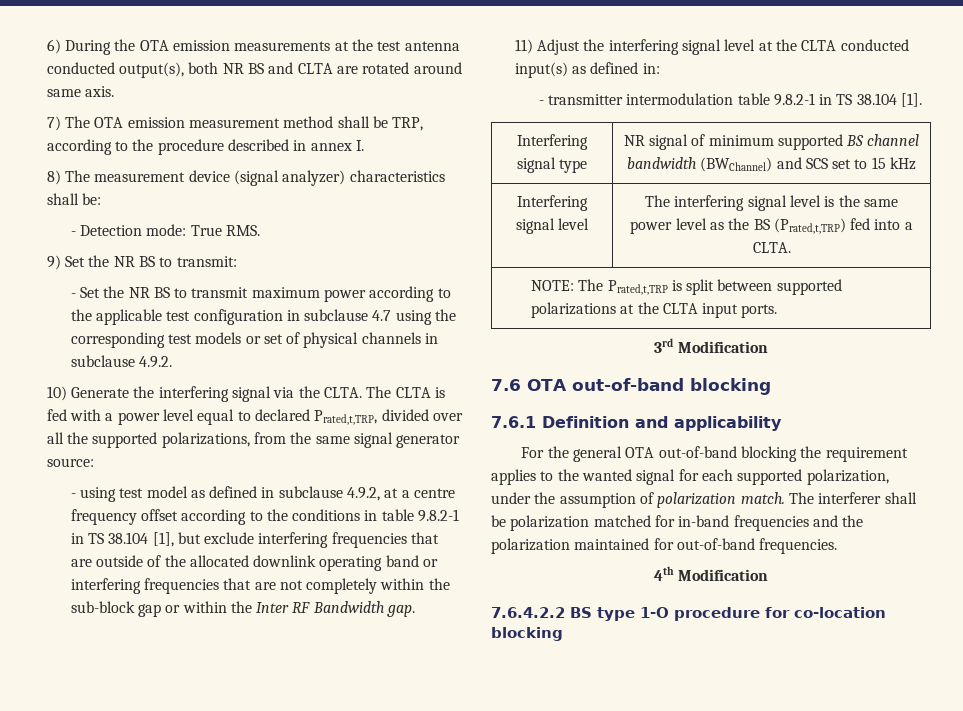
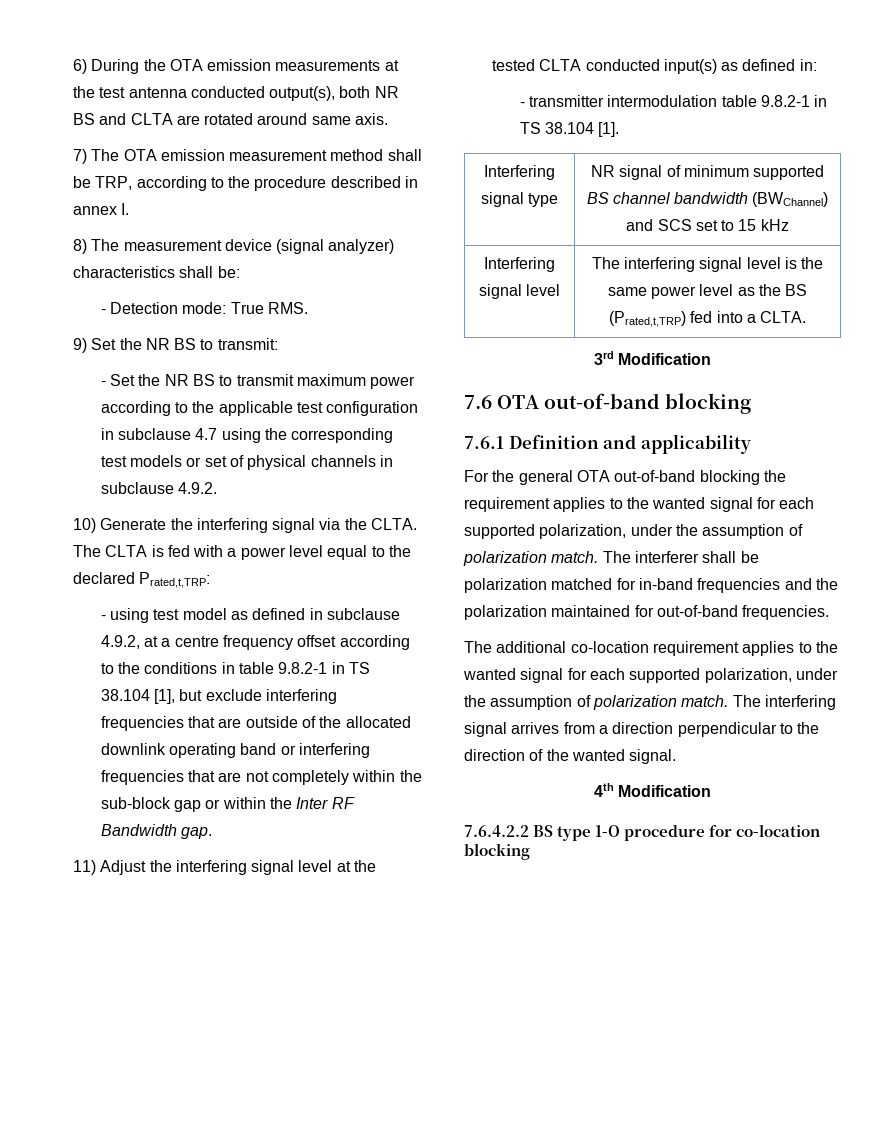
[255,409,463,425] [46,432,461,448] [46,458,94,467] declared Prated,t,TRP, divided over all the supported polarizations, from the same signal generator source: -> [389,545,412,557] [72,572,211,588] the declared Prated,t,TRP:
(798, 45) none -> [491,59,535,71] tested
[530,279,842,295] [530,302,778,318] // NOTE: The Prated,t,TRP is split between supported polarizations at the CLTA input ports. -> (807, 317) none
(838, 546) none -> [464,641,838,656] [463,668,838,683] [464,695,836,710] [464,722,820,737] [464,749,677,764] // The additional co-location requirement applies to the wanted signal for each supported polarization, under the assumption of polarization match. The interfering signal arrives from a direction perpendicular to the direction of the wanted signal.

